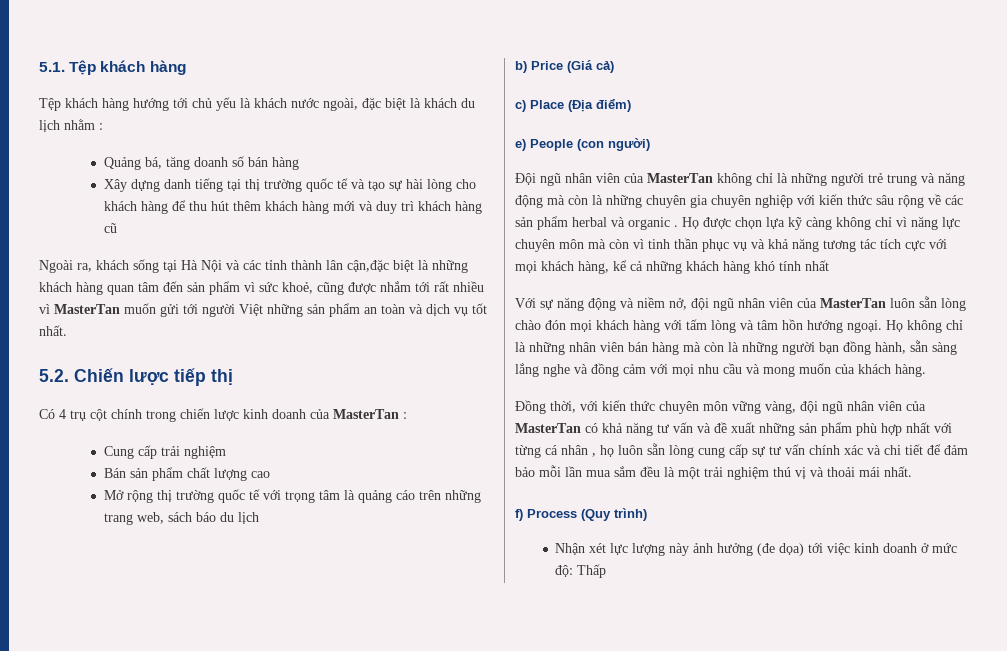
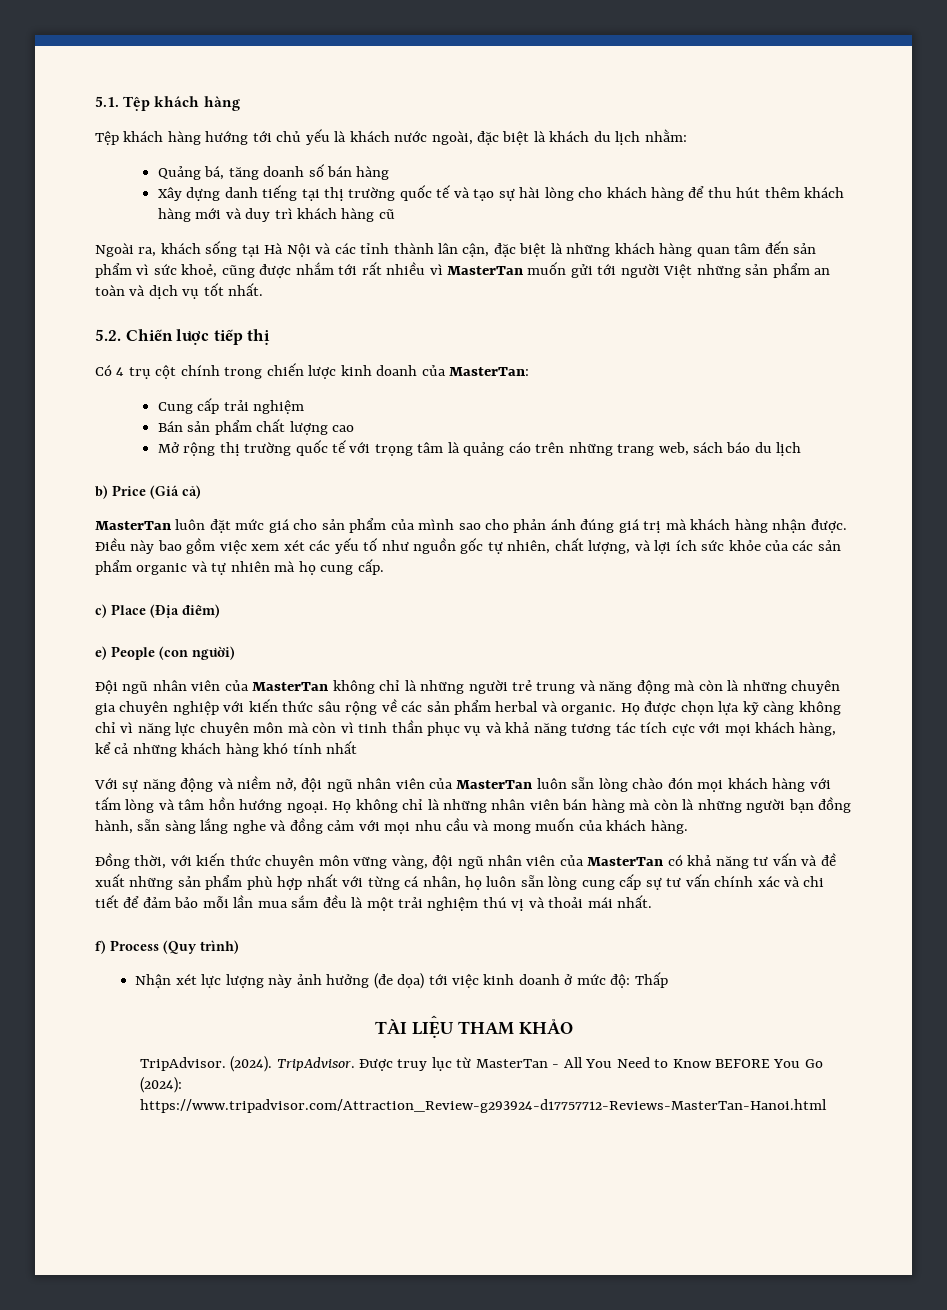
[64,119,103,130] nhằm : -> [644,129,687,142] nhằm:
[347,259,389,272] cận,đặc -> [462,243,516,257] cận, đặc
[333,409,407,419] MasterTan : -> [449,367,530,376] MasterTan:
(614, 67) none -> [95,518,847,533] [95,538,841,554] [95,559,384,575] // MasterTan luôn đặt mức giá cho sản phẩm của mình sao cho phản ánh đúng giá trị mà khách hàng nhận được. Điều này bao gồm việc xem xét các yếu tố như nguồn gốc tự nhiên, chất lượng, và lợi ích sức khỏe của các sản phẩm organic và tự nhiên mà họ cung cấp.
[628,217,678,230] organic . -> [561,703,617,715] organic.
[561,445,596,457] nhân , -> [422,876,461,890] nhân,
(607, 571) none -> [374,1015,573,1038] [139,1056,823,1072] [139,1077,182,1093] [139,1099,827,1113] // TÀI LIỆU THAM KHẢO // TripAdvisor. (2024). TripAdvisor. Được truy lục từ MasterTan - All You Need to Know BEFORE You Go (2024): https://www.tripadvisor.com/Attraction_Review-g293924-d17757712-Reviews-MasterTan-Hanoi.html

